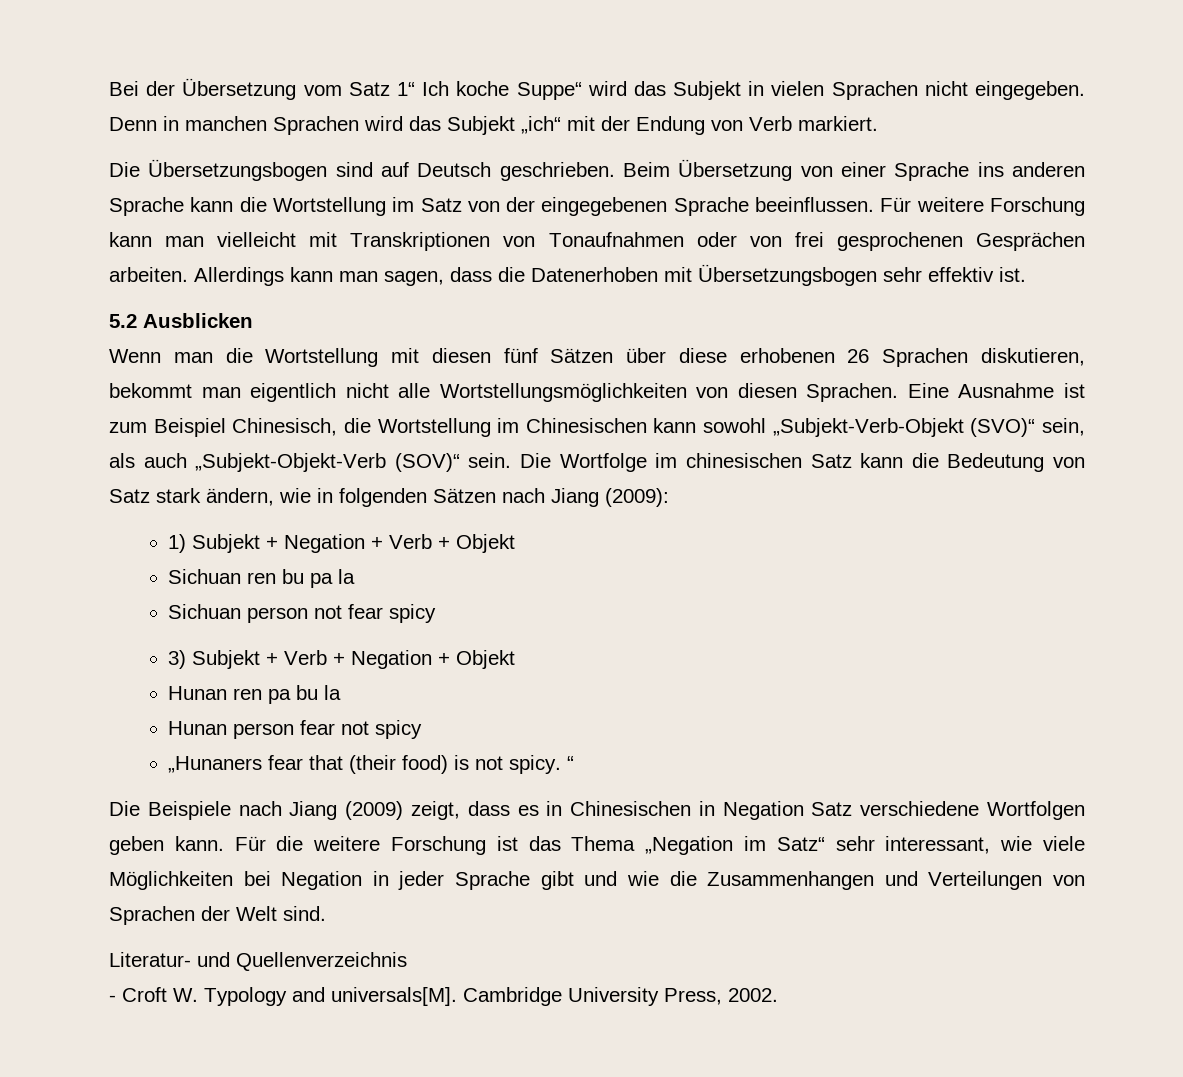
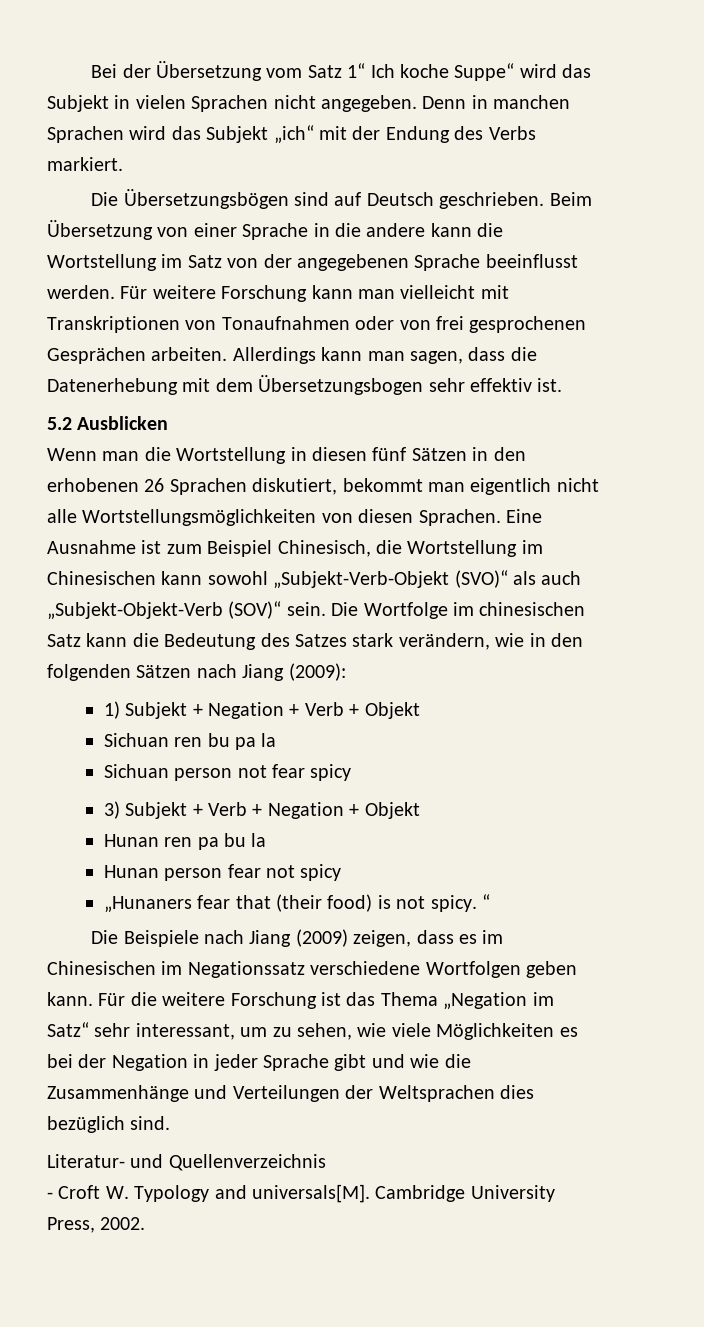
[975,81,1085,100] eingegeben. -> [321,95,417,112] angegeben.
[711,116,792,131] von Verb -> [454,126,536,140] des Verbs
[148,159,328,181] Übersetzungsbogen -> [123,189,289,209] Übersetzungsbögen
[977,162,1086,177] [109,197,184,216] ins anderen Sprache -> [313,223,426,237] in die andere
[541,197,875,216] eingegebenen Sprache beeinflussen. -> [297,254,578,271] [47,285,115,299] angegebenen Sprache beeinflusst werden.
[531,267,692,282] Datenerhoben mit -> [47,378,253,395] Datenerhebung mit dem
[391,348,420,363] mit -> [290,447,307,461] in
[626,348,727,363] über diese -> [472,447,526,461] in den
[980,348,1085,366] diskutieren, -> [252,478,338,495] diskutiert,
[1042,418,1085,436] sein, -> (508, 579) none
[1053,457,1086,468] [109,488,274,506] von Satz stark ändern, -> [260,633,490,650] des Satzes stark verändern,
(333, 495) none -> [550,633,583,647] den
[410,801,460,820] zeigt, -> [353,930,412,947] zeigen,
[546,801,853,820] in Chinesischen in Negation Satz -> [482,930,504,944] [47,961,305,978] im Chinesischen im Negationssatz
[1000,836,1085,851] [109,871,271,890] wie viele Möglichkeiten bei -> [240,1023,578,1040] [47,1054,107,1068] um zu sehen, wie viele Möglichkeiten es bei der
[707,871,875,890] Zusammenhangen -> [47,1085,189,1102] Zusammenhänge
[1053,875,1086,886] [109,906,277,925] von Sprachen der Welt -> [345,1085,534,1102] [47,1116,125,1133] der Weltsprachen dies bezüglich

